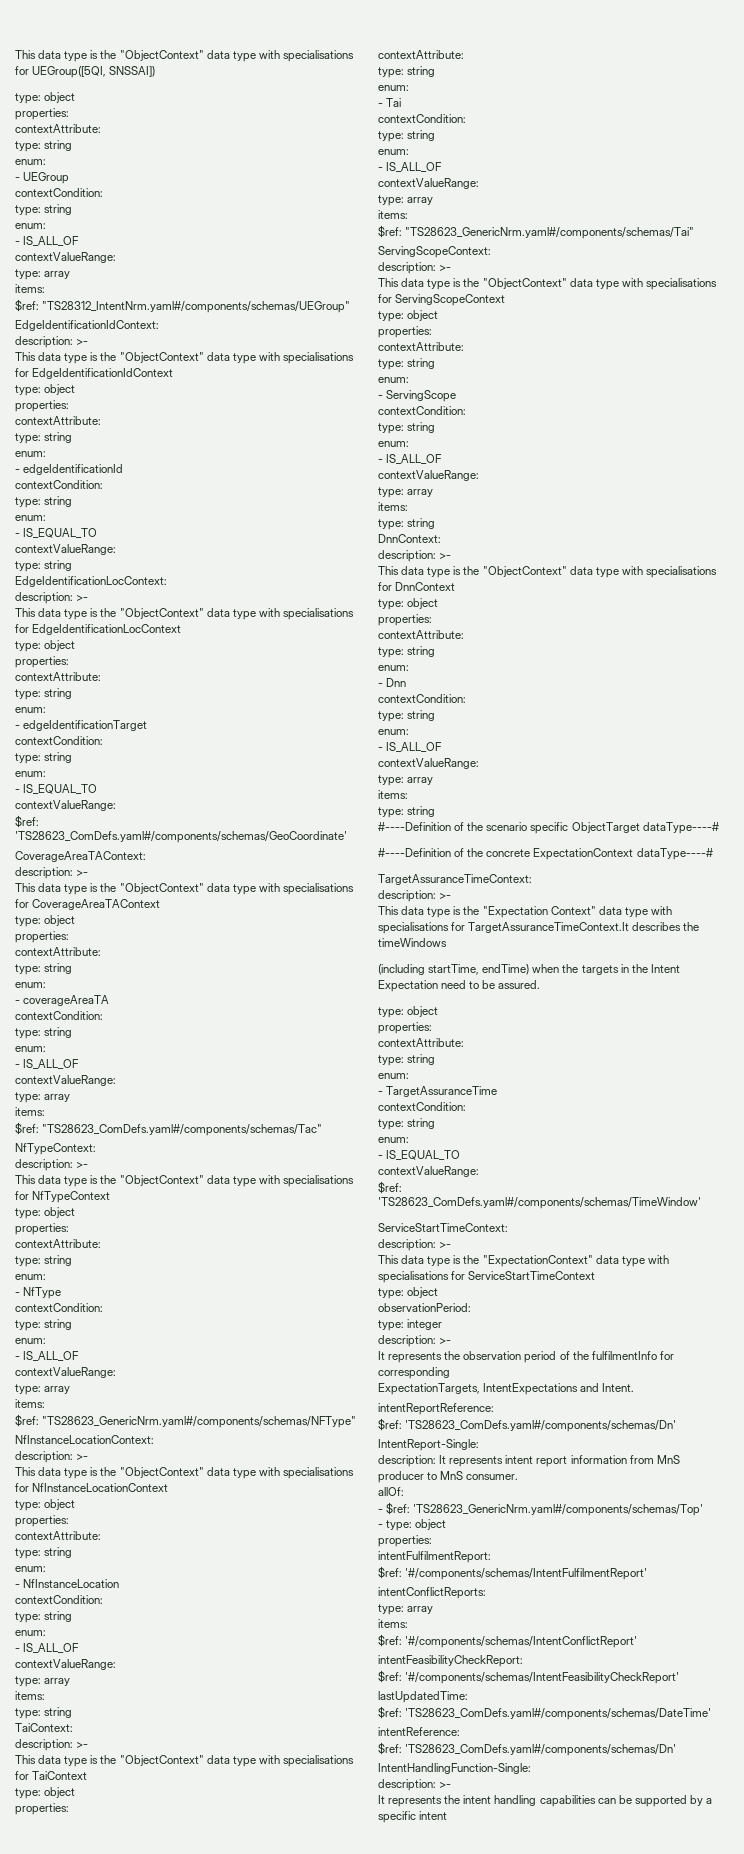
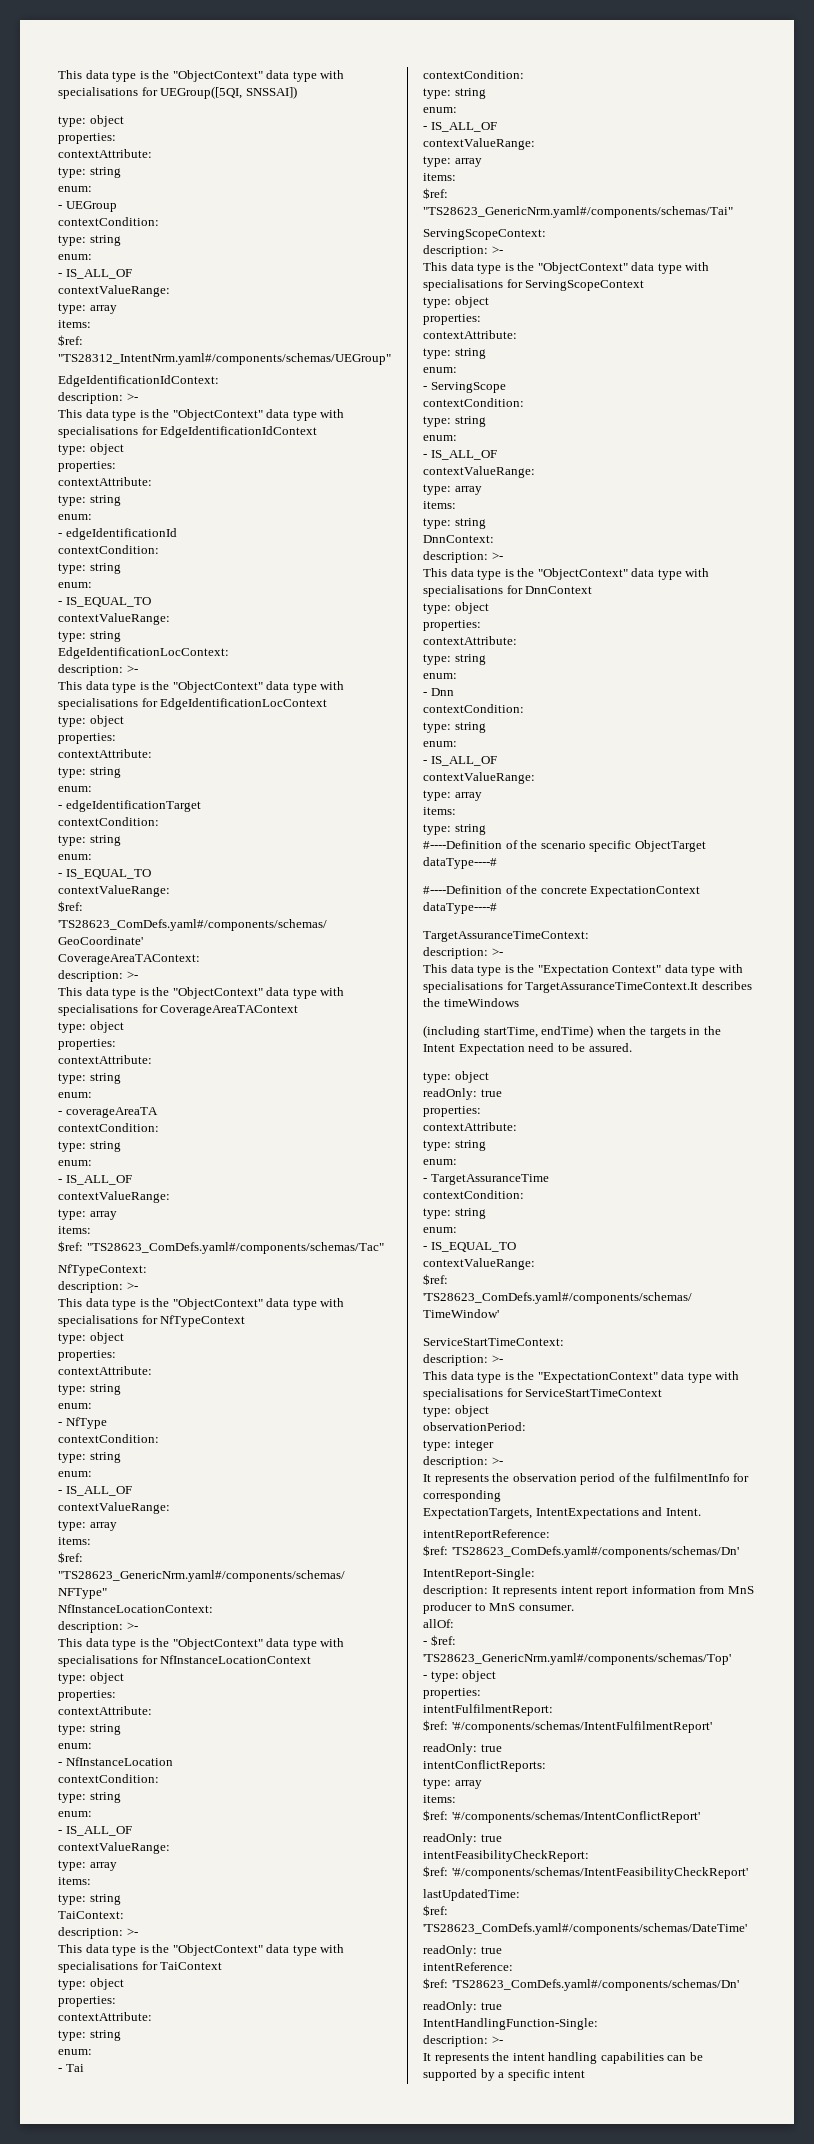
(439, 1011) none -> [423,1088,502,1100] // readOnly: true
(648, 1574) none -> [423,1743,502,1755] // readOnly: true
(638, 1642) none -> [423,1833,502,1845] // readOnly: true
(712, 1714) none -> [423,1945,502,1957] // readOnly: true
(677, 1750) none -> [423,2001,502,2013] // readOnly: true

